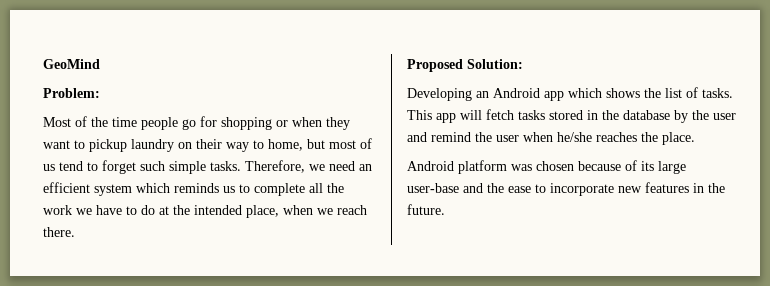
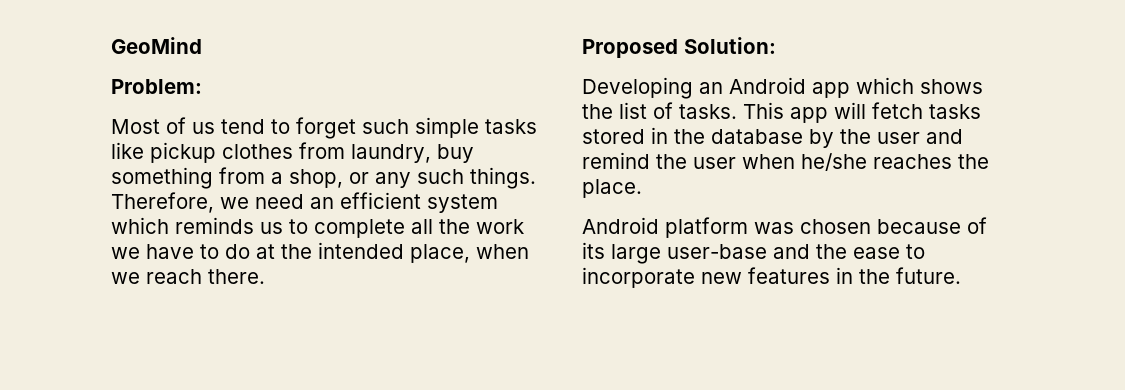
[91,116,350,130] [43,138,372,152] the time people go for shopping or when they want to pickup laundry on their way to home, but most of -> (186, 125) none
[210,161,241,171] tasks. -> [485,119,537,134] [111,142,474,163] [111,167,536,189] tasks like pickup clothes from laundry, buy something from a shop, or any such things.

